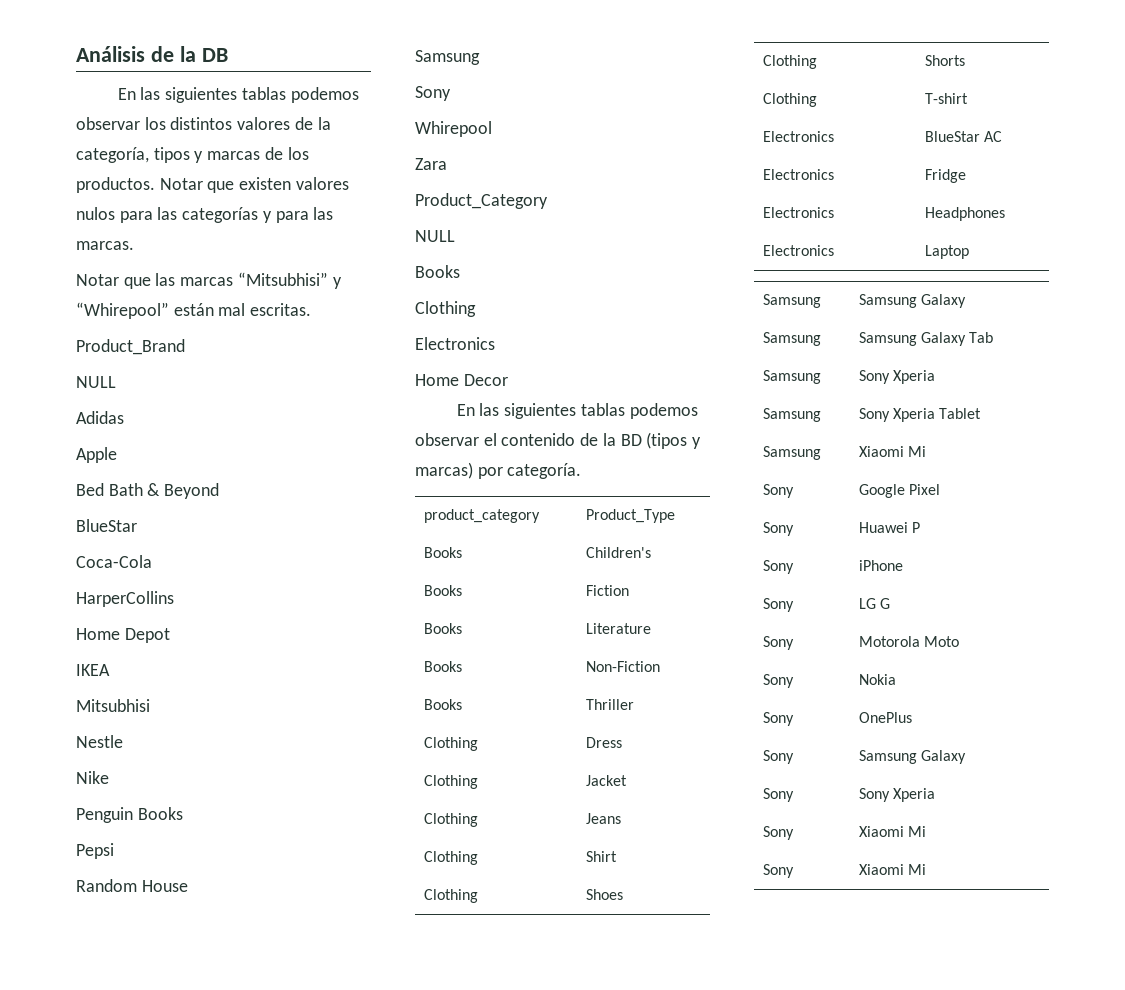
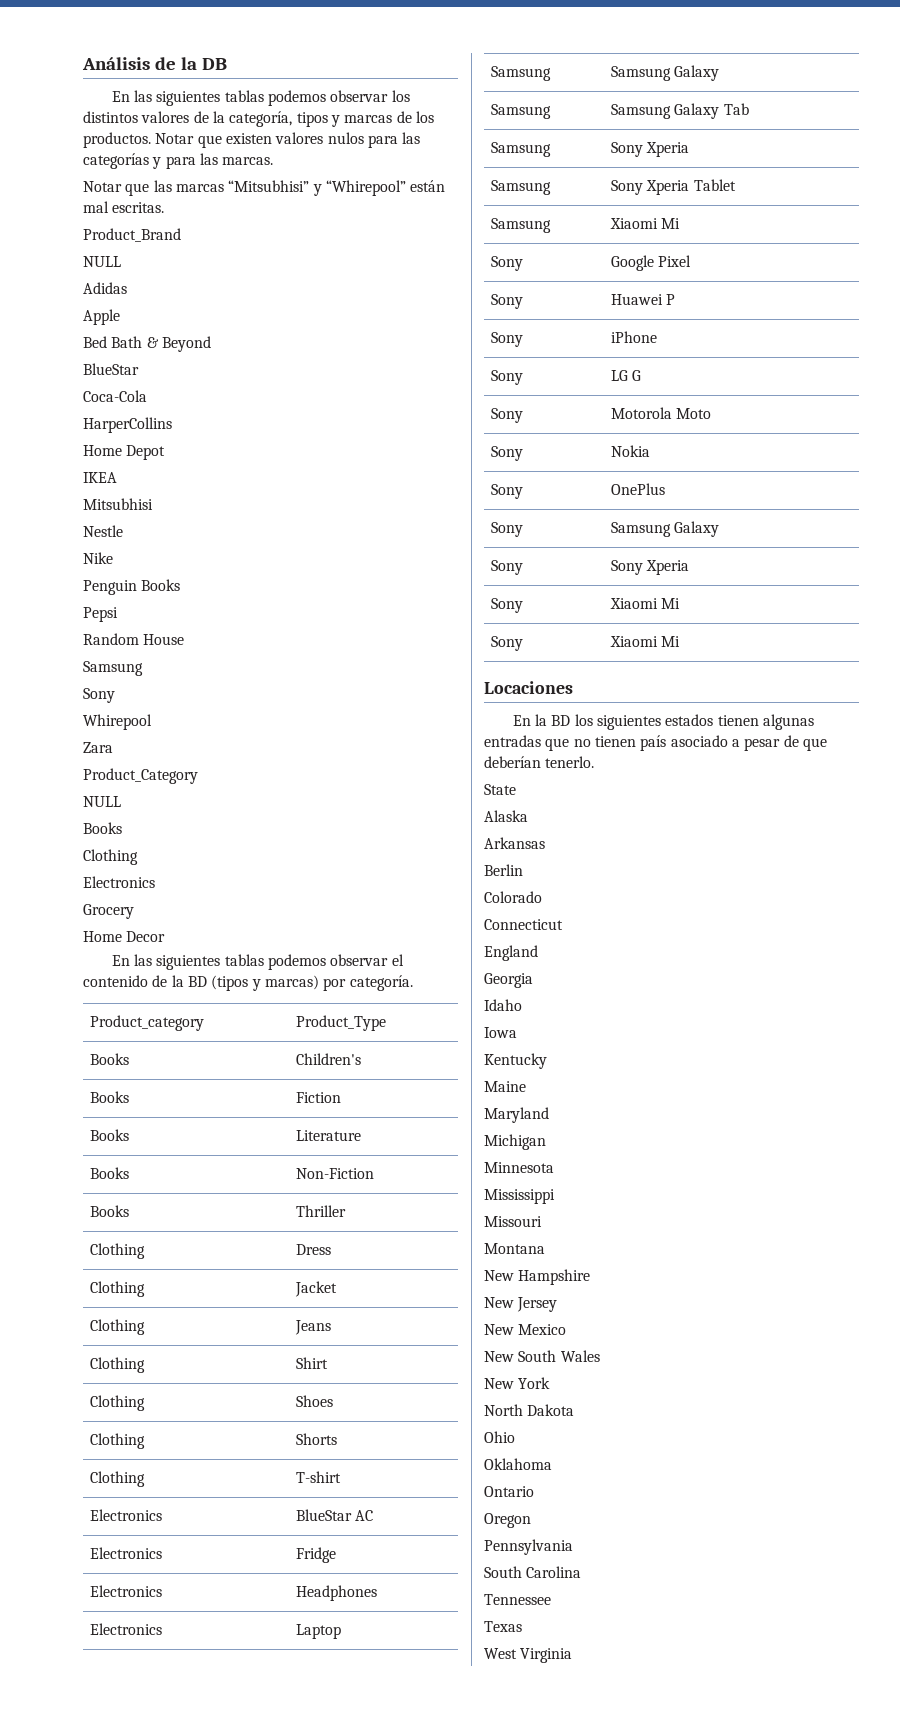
(495, 343) none -> [83,904,134,919] // Grocery
[423,509,540,523] product_category -> [89,1015,204,1031] Product_category
(927, 869) none -> [484,681,573,694] [512,714,815,730] [484,735,827,751] [484,756,595,768] [484,784,516,795] [484,810,528,822] [484,837,545,849] [484,864,523,876] [484,891,542,903] [484,919,563,930] [484,945,538,961] [484,973,533,988] [484,999,522,1011] [484,1027,517,1038] [484,1053,547,1069] [484,1081,526,1092] [484,1107,549,1123] [484,1134,546,1150] [484,1162,554,1173] [484,1189,555,1204] [484,1216,542,1227] [484,1243,545,1254] [484,1269,591,1285] [484,1297,558,1312] [484,1324,567,1335] [484,1350,600,1362] [484,1377,551,1389] [484,1404,575,1416] [484,1431,515,1443] [484,1458,552,1470] [484,1486,534,1497] [484,1513,531,1528] [484,1539,573,1555] [484,1566,582,1578] [484,1594,551,1605] [484,1621,522,1632] [484,1648,573,1663] // Locaciones // En la BD los siguientes estados tienen algunas entradas que no tienen país asociado a pesar de que deberían tenerlo. // State // Alaska // Arkansas // Berlin // Colorado // Connecticut // England // Georgia // Idaho // Iowa // Kentucky // Maine // Maryland // Michigan // Minnesota // Mississippi // Missouri // Montana // New Hampshire // New Jersey // New Mexico // New South Wales // New York // North Dakota // Ohio // Oklahoma // Ontario // Oregon // Pennsylvania // South Carolina // Tennessee // Texas // West Virginia

